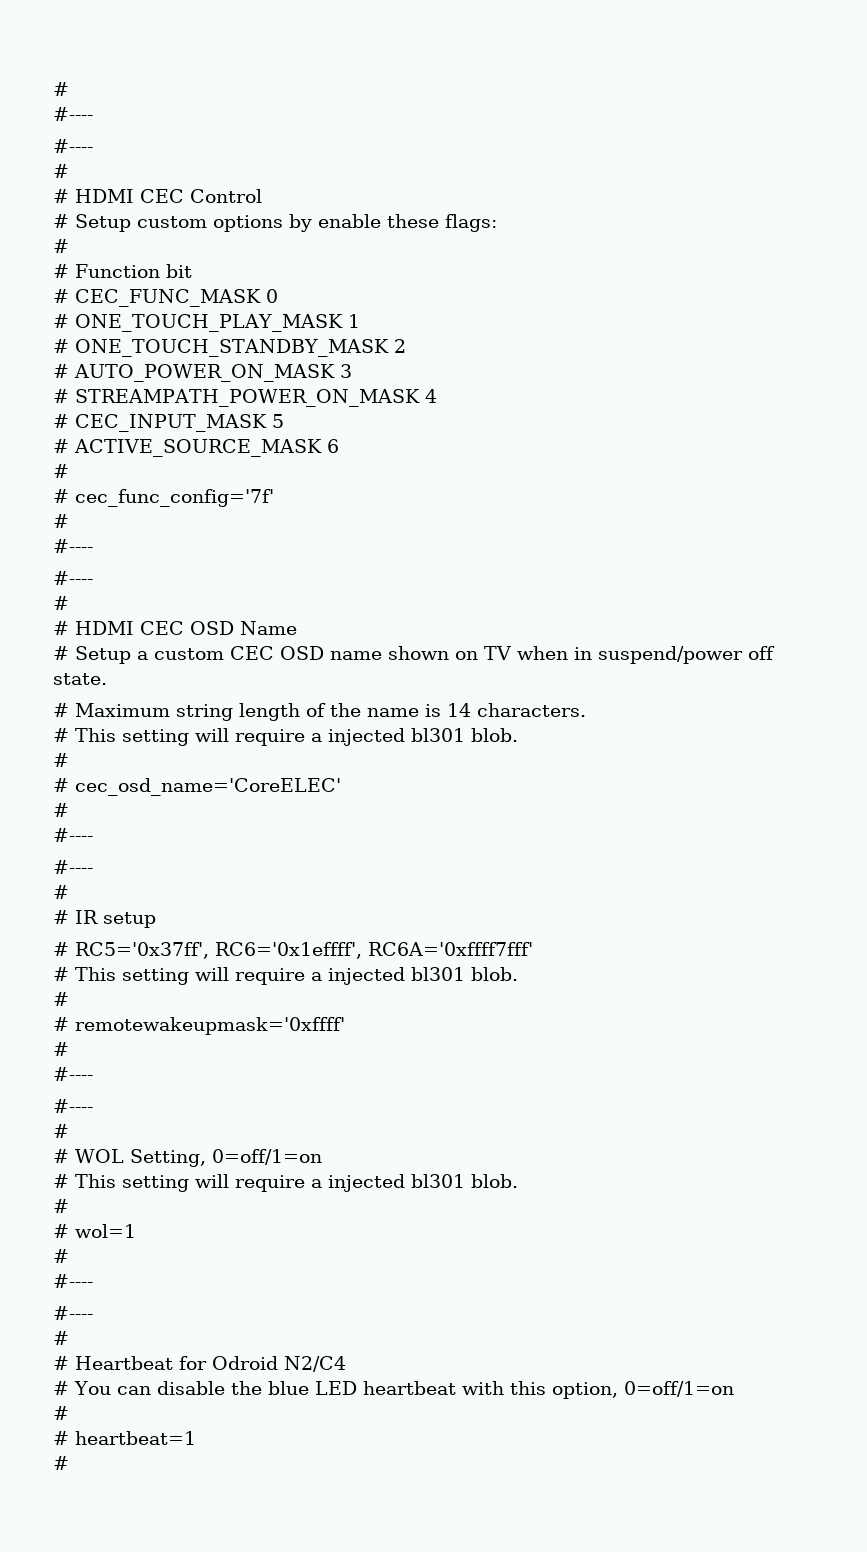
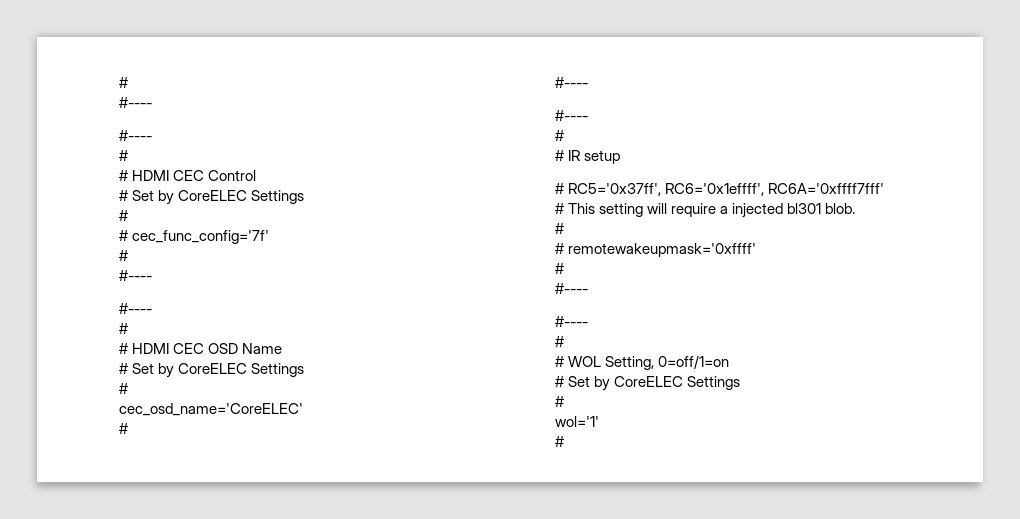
[75,214,497,232] [53,239,69,253] [53,264,192,278] [53,289,278,307] [53,314,360,332] [53,339,406,357] [53,364,352,382] [53,389,437,407] [53,414,284,432] [53,439,339,457] Setup custom options by enable these flags: // # // # Function bit // # CEC_FUNC_MASK 0 // # ONE_TOUCH_PLAY_MASK 1 // # ONE_TOUCH_STANDBY_MASK 2 // # AUTO_POWER_ON_MASK 3 // # STREAMPATH_POWER_ON_MASK 4 // # CEC_INPUT_MASK 5 // # ACTIVE_SOURCE_MASK 6 -> [132,190,305,205] Set by CoreELEC Settings
[75,646,775,664] [53,673,107,685] [53,703,586,721] [53,728,518,746] [53,753,69,767] [53,778,69,792] Setup a custom CEC OSD name shown on TV when in suspend/power off state. // # Maximum string length of the name is 14 characters. // # This setting will require a injected bl301 blob. // # // # -> [132,363,305,378] [119,383,128,394] Set by CoreELEC Settings // # //
[75,1174,518,1192] [53,1199,69,1213] [53,1224,136,1238] [53,1249,69,1263] [53,1274,93,1288] [53,1306,93,1320] [53,1331,69,1345] [53,1356,346,1372] [53,1381,734,1399] [53,1406,69,1420] [53,1431,196,1445] [53,1456,69,1470] This setting will require a injected bl301 blob. // # // # wol=1 // # // #---- // #---- // # // # Heartbeat for Odroid N2/C4 // # You can disable the blue LED heartbeat with this option, 0=off/1=on // # // # heartbeat=1 // # -> [568,376,741,391] [555,396,564,407] [555,416,599,427] [555,436,564,447] Set by CoreELEC Settings // # // wol='1' // #

